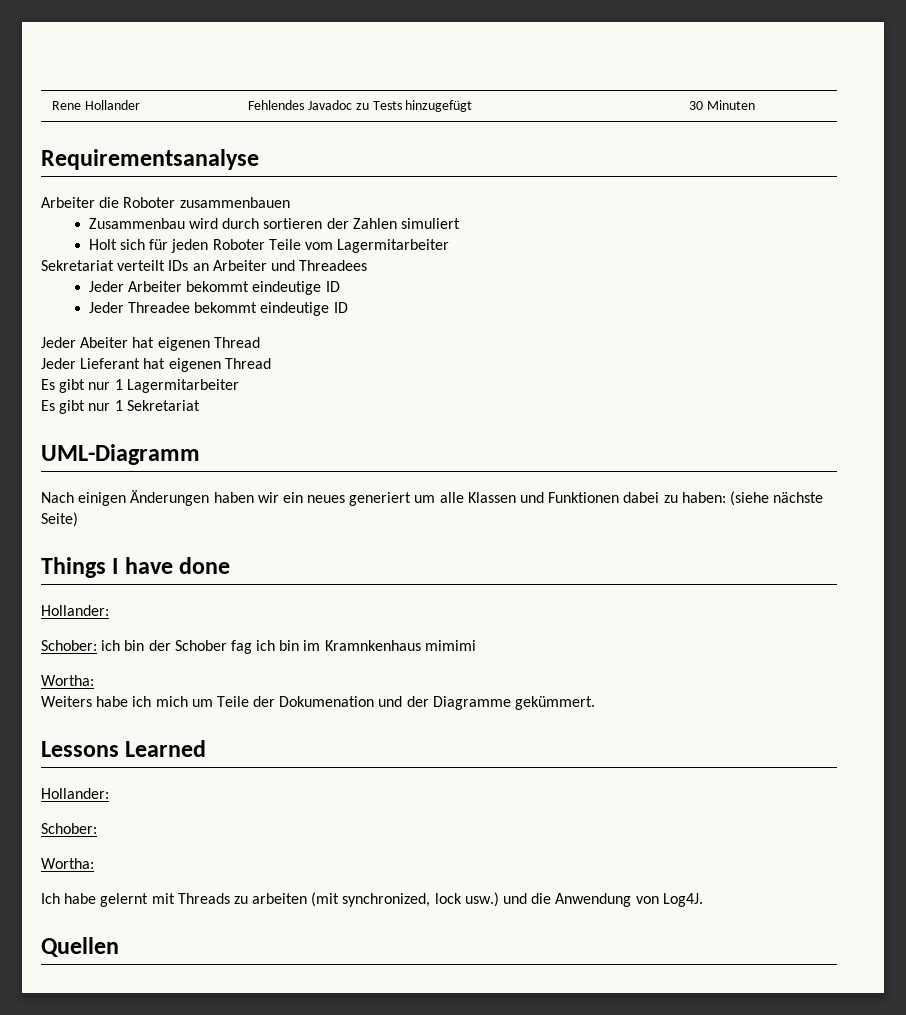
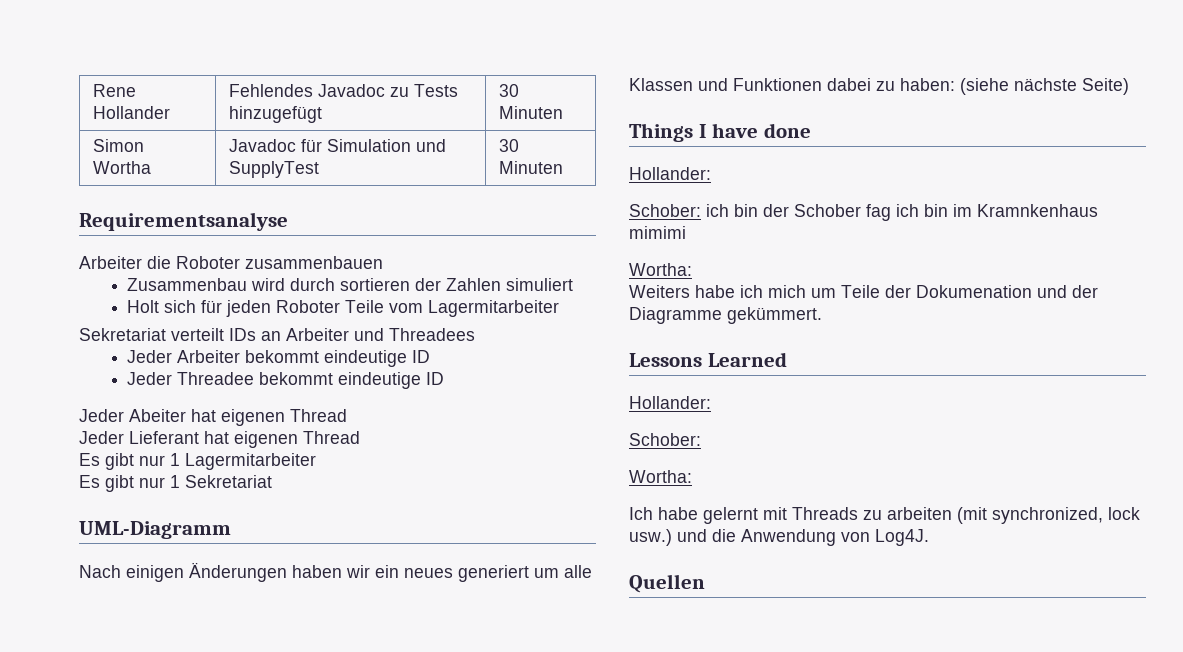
(755, 105) none -> [92,139,144,152] [92,161,151,174] [228,139,446,152] [228,161,319,178] [498,139,519,152] [498,161,563,174] // Simon Wortha | Javadoc für Simulation und SupplyTest | 30 Minuten

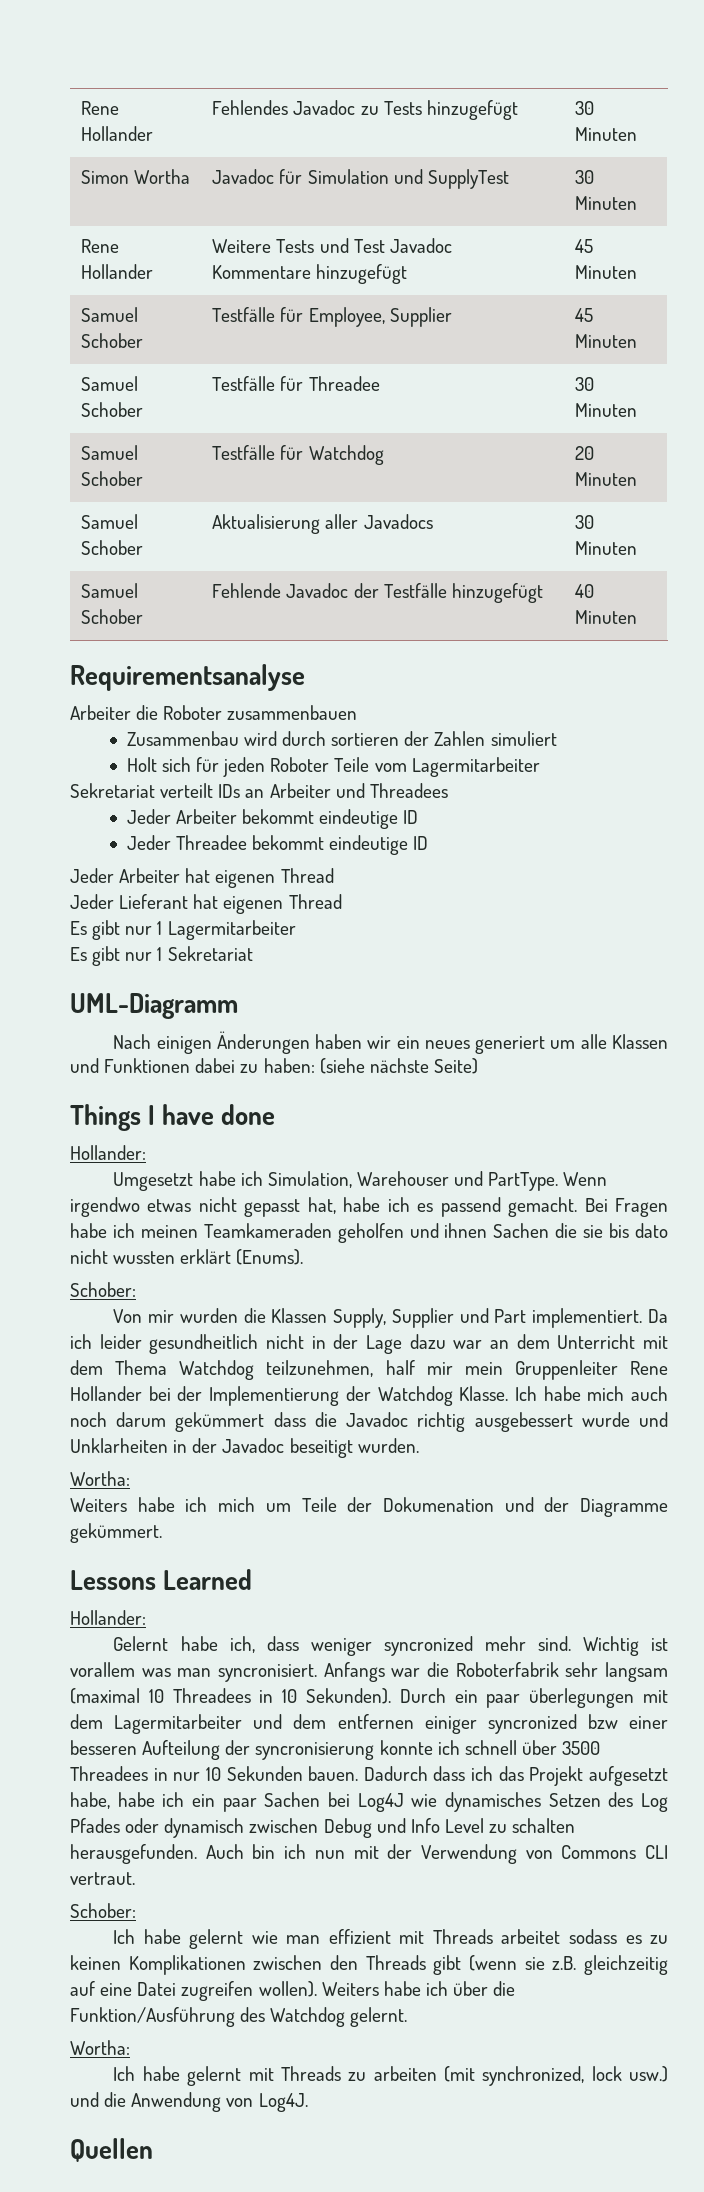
(563, 167) none -> [81,239,120,253] [81,264,154,279] [212,238,452,253] [212,264,408,284] [575,239,594,253] [575,265,638,279] [81,307,139,322] [81,333,144,348] [212,307,452,327] [575,308,594,322] [575,334,638,348] [81,376,139,391] [81,402,144,417] [212,376,380,391] [575,377,595,391] [575,403,638,417] [81,445,139,460] [81,471,144,486] [212,445,384,465] [575,446,595,460] [575,472,638,486] [81,514,139,529] [81,540,144,555] [212,514,433,534] [575,515,595,529] [575,541,638,555] [81,583,139,598] [81,609,144,624] [212,583,543,603] [575,584,595,598] [575,610,638,624] // Rene Hollander | Weitere Tests und Test Javadoc Kommentare hinzugefügt | 45 Minuten // Samuel Schober | Testfälle für Employee, Supplier | 45 Minuten // Samuel Schober | Testfälle für Threadee | 30 Minuten // Samuel Schober | Testfälle für Watchdog | 20 Minuten // Samuel Schober | Aktualisierung aller Javadocs | 30 Minuten // Samuel Schober | Fehlende Javadoc der Testfälle hinzugefügt | 40 Minuten
[129,409,186,422] Abeiter -> [119,868,181,883] Arbeiter
[629,204,1098,221] [629,226,686,239] Schober: ich bin der Schober fag ich bin im Kramnkenhaus mimimi -> [113,1171,608,1191] [70,1197,668,1217] [70,1223,668,1243] [70,1249,304,1265] [70,1282,136,1297] [113,1308,668,1328] [70,1334,669,1354] [70,1360,668,1380] [70,1386,669,1406] [70,1412,668,1432] [70,1438,419,1458] Umgesetzt habe ich Simulation, Warehouser und PartType. Wenn irgendwo etwas nicht gepasst hat, habe ich es passend gemacht. Bei Fragen habe ich meinen Teamkameraden geholfen und ihnen Sachen die sie bis dato nicht wussten erklärt (Enums). // Schober: // Von mir wurden die Klassen Supply, Supplier und Part implementiert. Da ich leider gesundheitlich nicht in der Lage dazu war an dem Unterricht mit dem Thema Watchdog teilzunehmen, half mir mein Gruppenleiter Rene Hollander bei der Implementierung der Watchdog Klasse. Ich habe mich auch noch darum gekümmert dass die Javadoc richtig ausgebessert wurde und Unklarheiten in der Javadoc beseitigt wurden.
[629,433,701,446] Schober: -> [113,1636,669,1656] [70,1662,669,1682] [70,1688,668,1708] [70,1714,668,1734] [70,1740,601,1760] [70,1766,668,1786] [70,1792,668,1812] [70,1818,576,1838] [70,1844,668,1864] [70,1872,135,1885] [70,1903,136,1918] [113,1929,668,1949] [70,1955,669,1975] [70,1981,516,2001] [70,2007,408,2027] Gelernt habe ich, dass weniger syncronized mehr sind. Wichtig ist vorallem was man syncronisiert. Anfangs war die Roboterfabrik sehr langsam (maximal 10 Threadees in 10 Sekunden). Durch ein paar überlegungen mit dem Lagermitarbeiter und dem entfernen einiger syncronized bzw einer besseren Aufteilung der syncronisierung konnte ich schnell über 3500 Threadees in nur 10 Sekunden bauen. Dadurch dass ich das Projekt aufgesetzt habe, habe ich ein paar Sachen bei Log4J wie dynamisches Setzen des Log Pfades oder dynamisch zwischen Debug und Info Level zu schalten herausgefunden. Auch bin ich nun mit der Verwendung von Commons CLI vertraut. // Schober: // Ich habe gelernt wie man effizient mit Threads arbeitet sodass es zu keinen Komplikationen zwischen den Threads gibt (wenn sie z.B. gleichzeitig auf eine Datei zugreifen wollen). Weiters habe ich über die Funktion/Ausführung des Watchdog gelernt.

